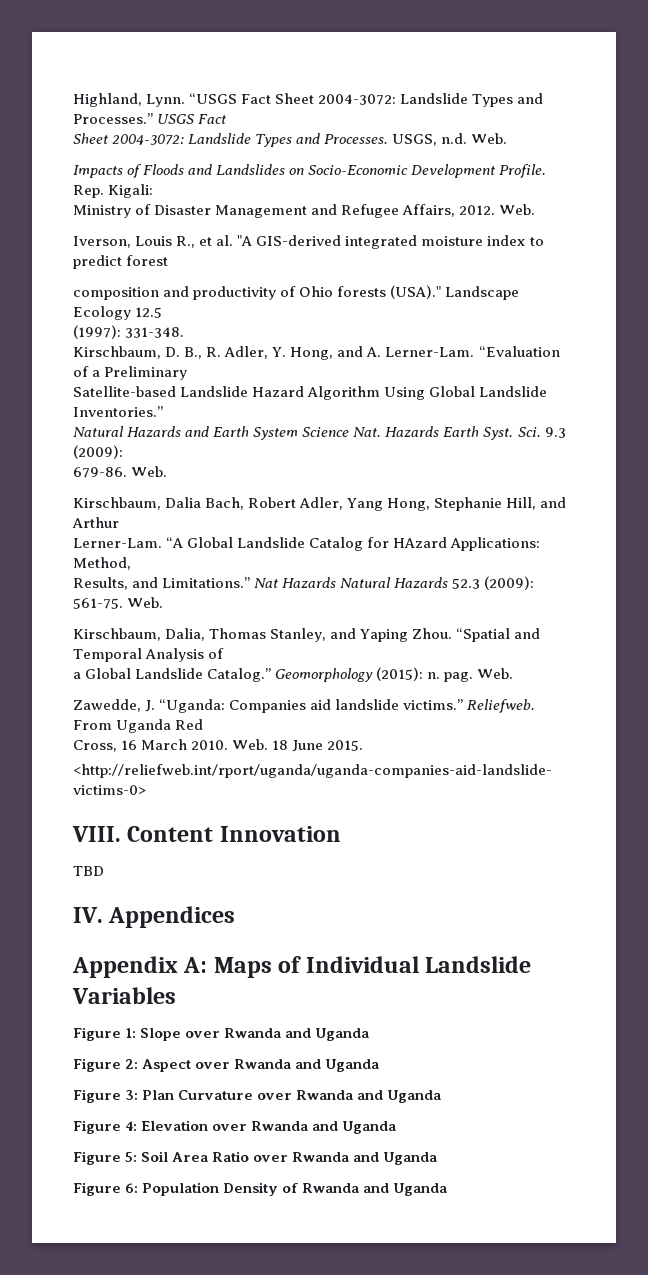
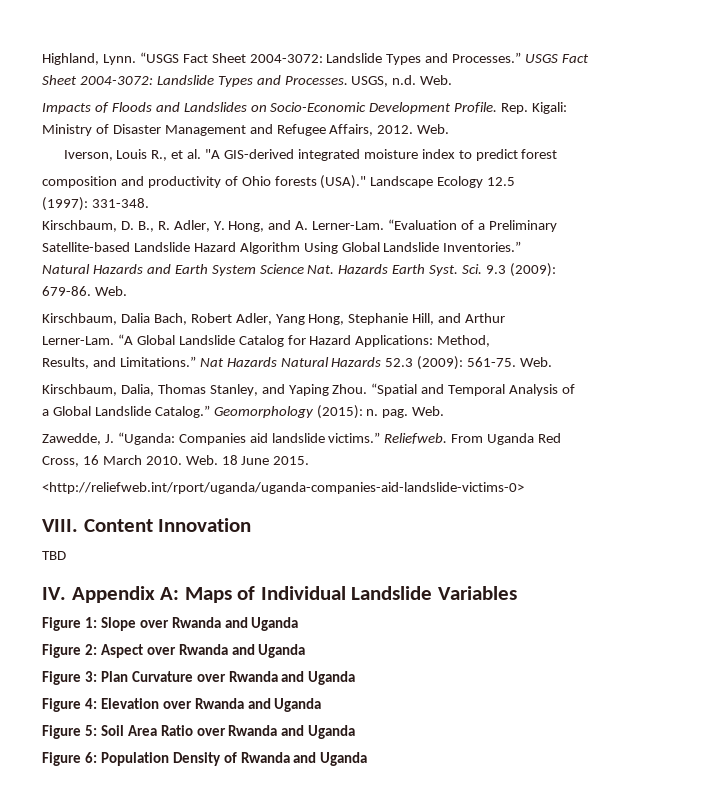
[393,537,448,548] HAzard -> [309,335,352,345] Hazard
[108,906,236,928] Appendices // -> (66, 593) none

